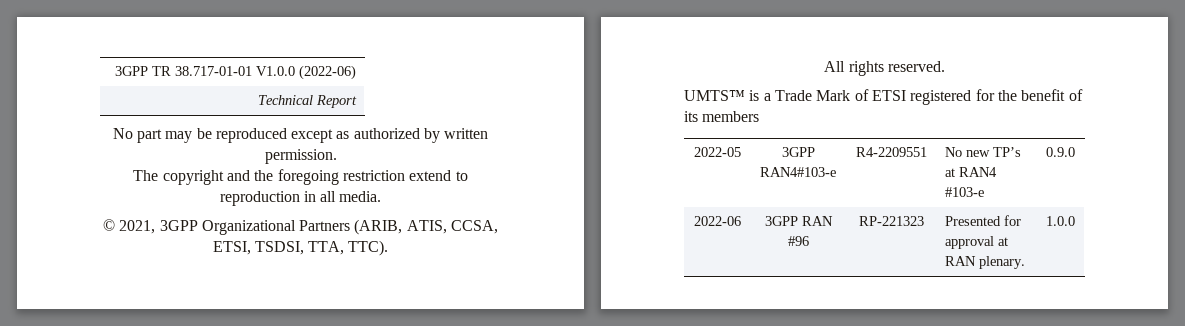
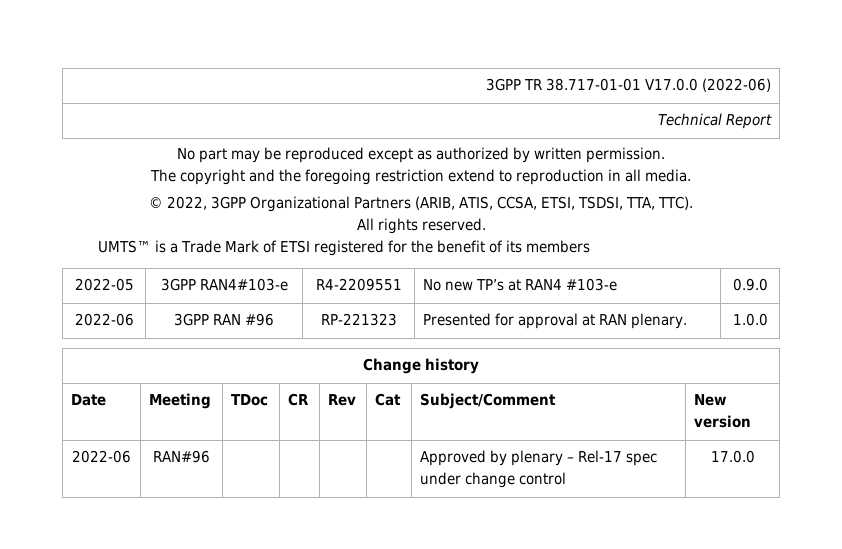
[256,66,296,76] V1.0.0 -> [644,78,698,91] V17.0.0
[119,220,156,234] 2021, -> [166,196,207,210] 2022,
(1075, 221) none -> [363,358,479,374] [71,394,107,406] [149,393,212,409] [231,394,269,406] [288,393,310,406] [328,394,357,406] [375,393,402,406] [420,393,557,409] [694,394,727,406] [694,415,752,428] [72,450,131,463] [153,450,210,463] [420,450,658,466] [420,472,567,488] [710,450,755,463] // Change history // Date | Meeting | TDoc | CR | Rev | Cat | Subject/Comment | New version // 2022-06 | RAN#96 | | | | | Approved by plenary – Rel-17 spec under change control | 17.0.0

